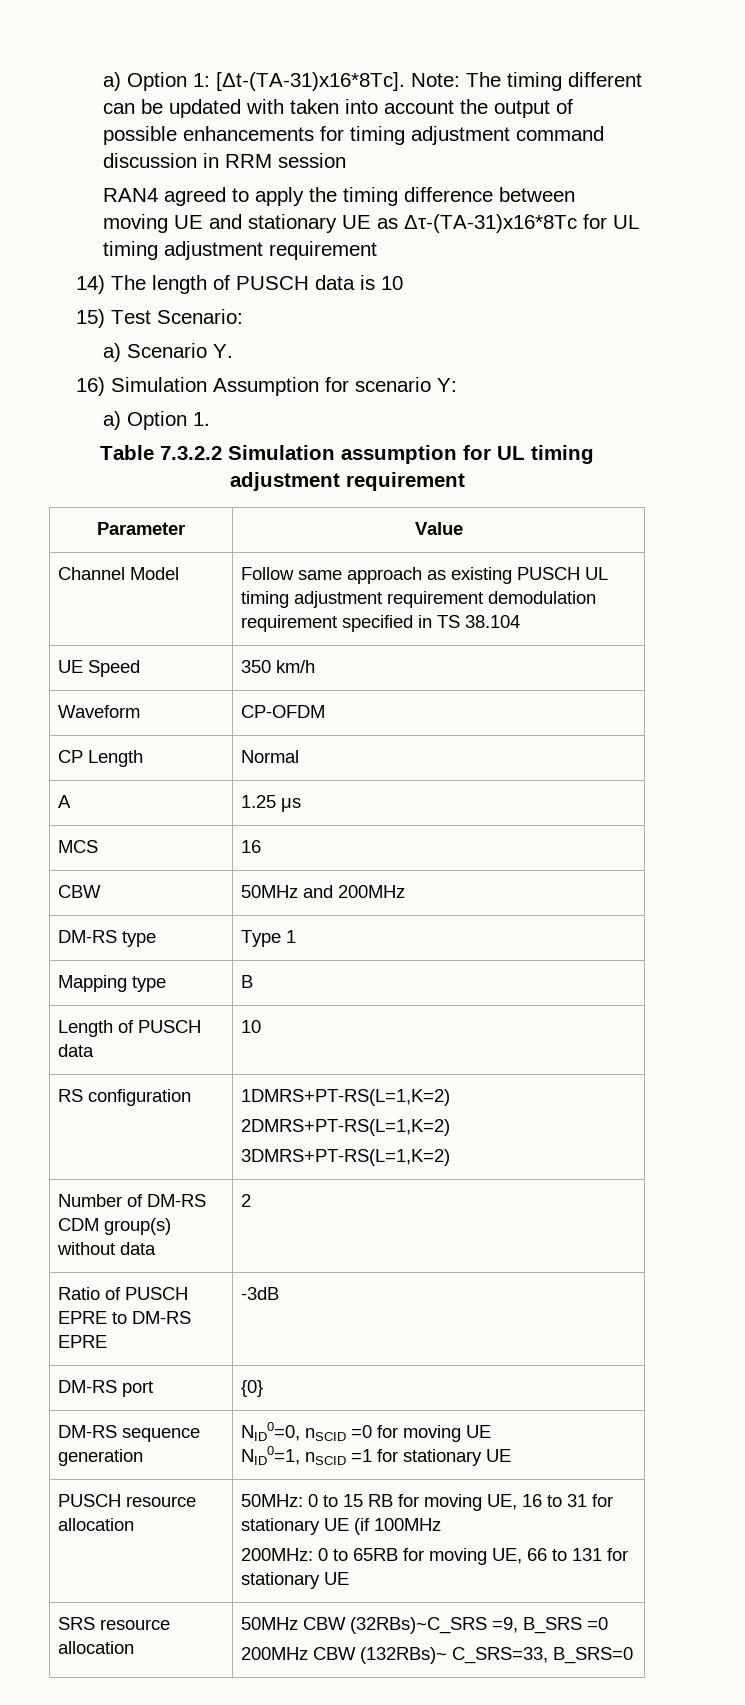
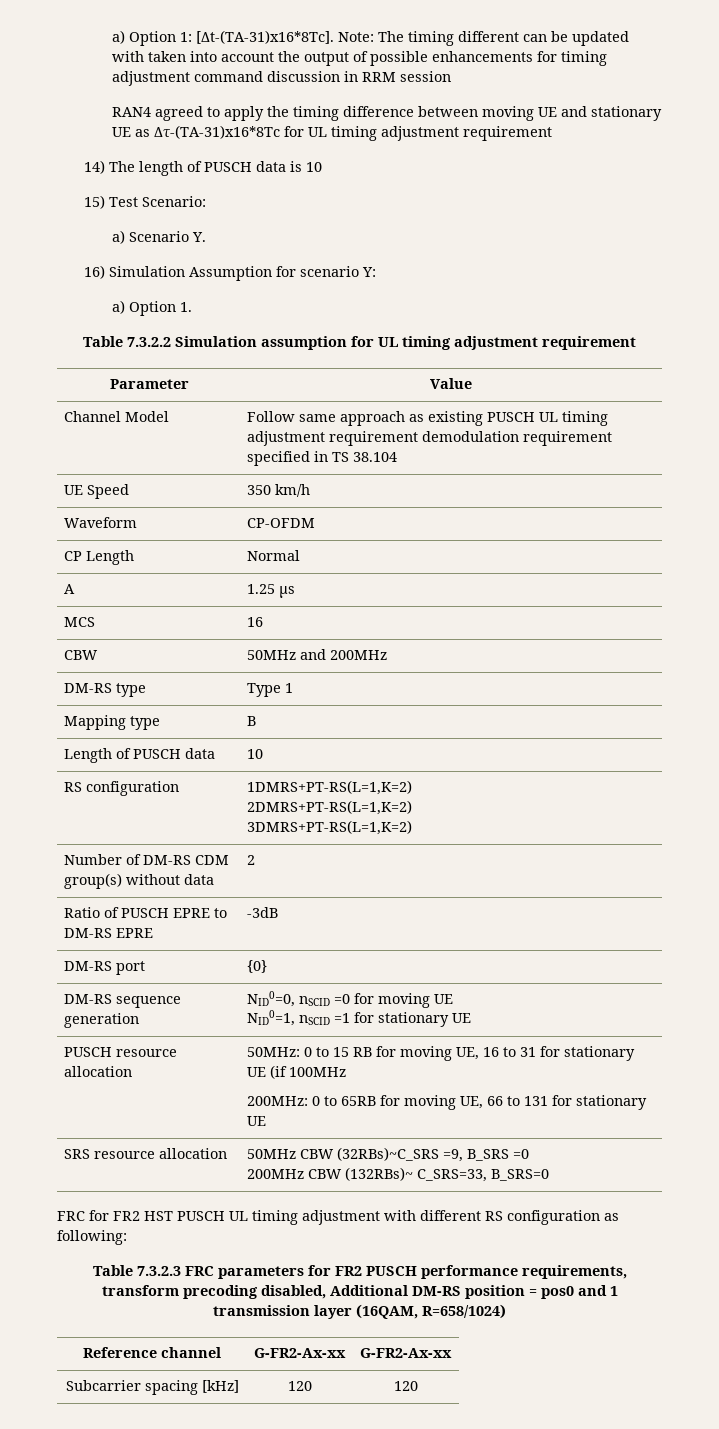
(634, 1655) none -> [57,1210,619,1225] [57,1230,127,1245] [92,1265,627,1279] [101,1285,618,1299] [213,1304,506,1319] [83,1347,221,1358] [254,1348,346,1358] [360,1348,452,1358] [65,1380,239,1395] [287,1381,312,1391] [393,1381,418,1391] // FRC for FR2 HST PUSCH UL timing adjustment with different RS configuration as following: // Table 7.3.2.3 FRC parameters for FR2 PUSCH performance requirements, transform precoding disabled, Additional DM-RS position = pos0 and 1 transmission layer (16QAM, R=658/1024) // Reference channel | G-FR2-Ax-xx | G-FR2-Ax-xx // Subcarrier spacing [kHz] | 120 | 120

